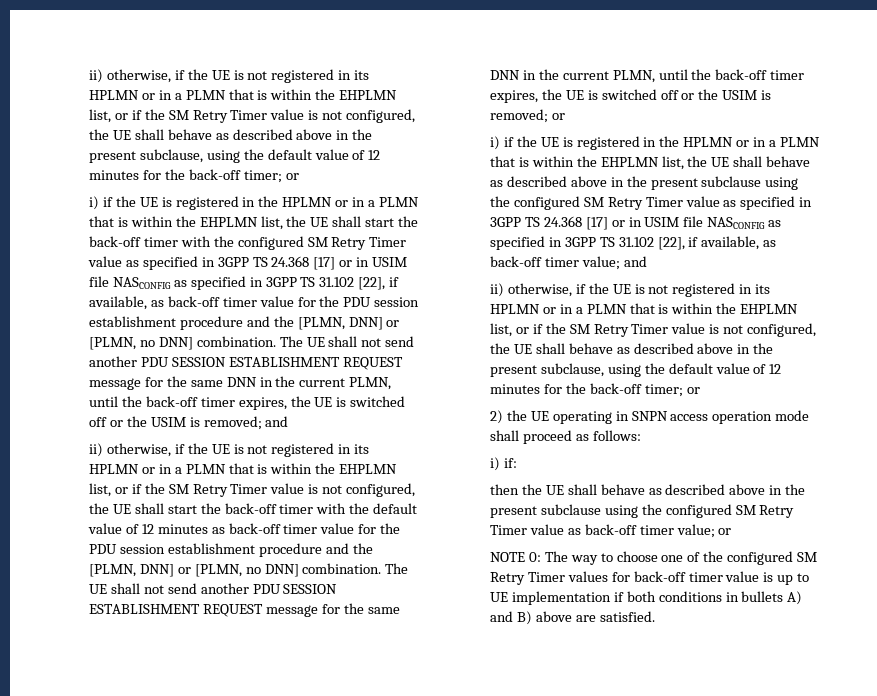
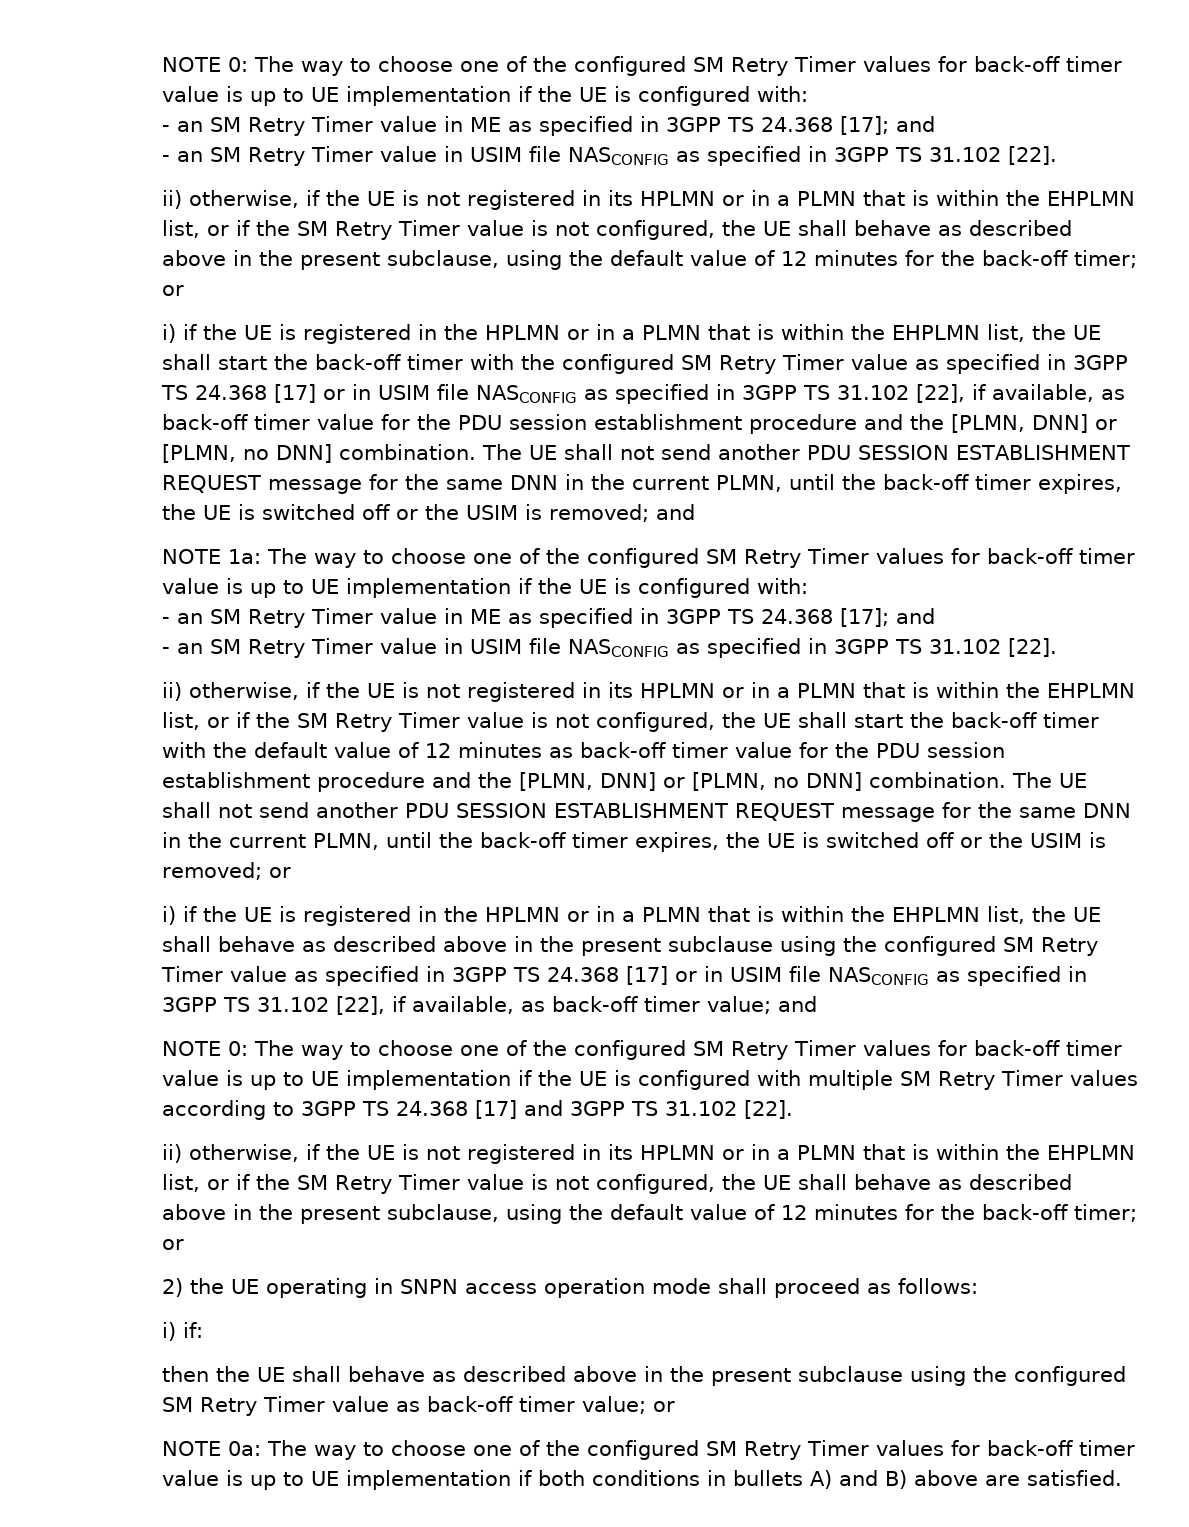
(88, 76) none -> [162,56,1123,76] [162,86,809,106] [162,116,936,136] [162,146,1058,166] NOTE 0: The way to choose one of the configured SM Retry Timer values for back-off timer value is up to UE implementation if the UE is configured with: // - an SM Retry Timer value in ME as specified in 3GPP TS 24.368 [17]; and // - an SM Retry Timer value in USIM file NASCONFIG as specified in 3GPP TS 31.102 [22]. //
(289, 421) none -> [162,548,1136,568] [162,578,809,598] [162,608,936,628] [162,638,1058,658] // NOTE 1a: The way to choose one of the configured SM Retry Timer values for back-off timer value is up to UE implementation if the UE is configured with: // - an SM Retry Timer value in ME as specified in 3GPP TS 24.368 [17]; and // - an SM Retry Timer value in USIM file NASCONFIG as specified in 3GPP TS 31.102 [22].
(647, 261) none -> [162,1040,1123,1060] [162,1070,1139,1090] [162,1100,794,1120] // NOTE 0: The way to choose one of the configured SM Retry Timer values for back-off timer value is up to UE implementation if the UE is configured with multiple SM Retry Timer values according to 3GPP TS 24.368 [17] and 3GPP TS 31.102 [22].
[528,552,541,562] 0: -> [228,1441,262,1456] 0a:

